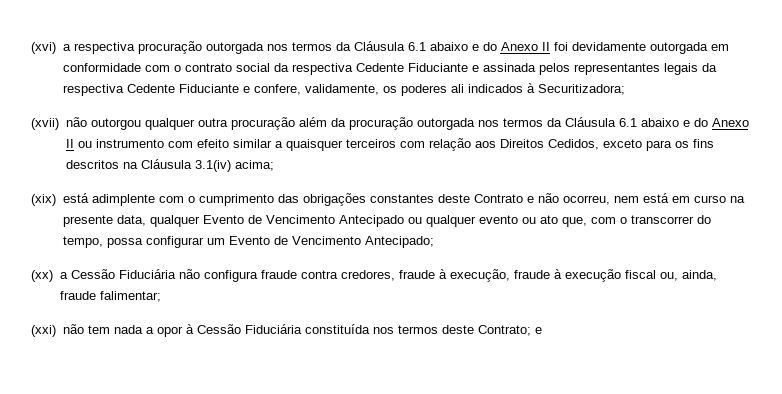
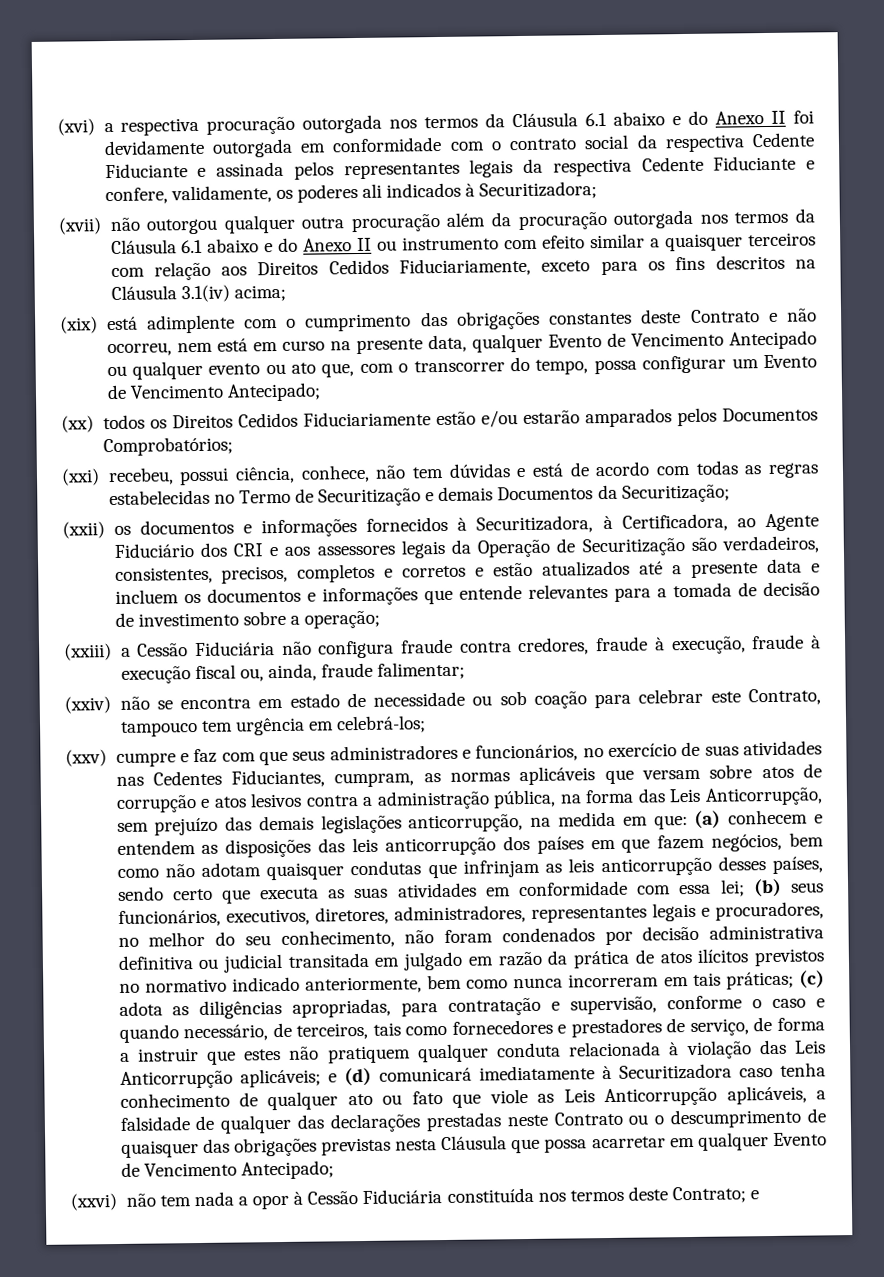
[547,139,599,150] Cedidos, -> [328,257,532,277] Cedidos Fiduciariamente,
(53, 276) none -> [102,407,818,430] [102,436,233,457] [61,460,820,486] [108,484,730,507] [62,513,819,539] [113,535,820,559] [114,558,821,584] [114,581,820,606] [114,610,381,629] [64,643,112,661] todos os Direitos Cedidos Fiduciariamente estão e/ou estarão amparados pelos Documentos Comprobatórios; // (xxi) recebeu, possui ciência, conhece, não tem dúvidas e está de acordo com todas as regras estabelecidas no Termo de Securitização e demais Documentos da Securitização; // (xxii) os documentos e informações fornecidos à Securitizadora, à Certificadora, ao Agente Fiduciário dos CRI e aos assessores legais da Operação de Securitização são verdadeiros, consistentes, precisos, completos e corretos e estão atualizados até a presente data e incluem os documentos e informações que entende relevantes para a tomada de decisão de investimento sobre a operação; // (xxiii)
[31,325,56,337] (xxi) -> [64,688,821,714] [119,715,427,737] [65,740,822,767] [115,763,823,788] [115,787,823,813] [116,809,823,836] [116,832,824,858] [116,856,824,881] [117,878,825,904] [117,901,824,927] [117,924,824,948] [117,948,826,973] [118,970,825,994] [118,995,826,1019] [118,1016,825,1043] [119,1039,827,1065] [119,1062,826,1089] [119,1085,826,1111] [119,1108,827,1134] [120,1132,827,1158] [120,1160,334,1180] [70,1193,117,1211] (xxiv) não se encontra em estado de necessidade ou sob coação para celebrar este Contrato, tampouco tem urgência em celebrá-los; // (xxv) cumpre e faz com que seus administradores e funcionários, no exercício de suas atividades nas Cedentes Fiduciantes, cumpram, as normas aplicáveis que versam sobre atos de corrupção e atos lesivos contra a administração pública, na forma das Leis Anticorrupção, sem prejuízo das demais legislações anticorrupção, na medida em que: (a) conhecem e entendem as disposições das leis anticorrupção dos países em que fazem negócios, bem como não adotam quaisquer condutas que infrinjam as leis anticorrupção desses países, sendo certo que executa as suas atividades em conformidade com essa lei; (b) seus funcionários, executivos, diretores, administradores, representantes legais e procuradores, no melhor do seu conhecimento, não foram condenados por decisão administrativa definitiva ou judicial transitada em julgado em razão da prática de atos ilícitos previstos no normativo indicado anteriormente, bem como nunca incorreram em tais práticas; (c) adota as diligências apropriadas, para contratação e supervisão, conforme o caso e quando necessário, de terceiros, tais como fornecedores e prestadores de serviço, de forma a instruir que estes não pratiquem qualquer conduta relacionada à violação das Leis Anticorrupção aplicáveis; e (d) comunicará imediatamente à Securitizadora caso tenha conhecimento de qualquer ato ou fato que viole as Leis Anticorrupção aplicáveis, a falsidade de qualquer das declarações prestadas neste Contrato ou o descumprimento de quaisquer das obrigações previstas nesta Cláusula que possa acarretar em qualquer Evento de Vencimento Antecipado; // (xxvi)

